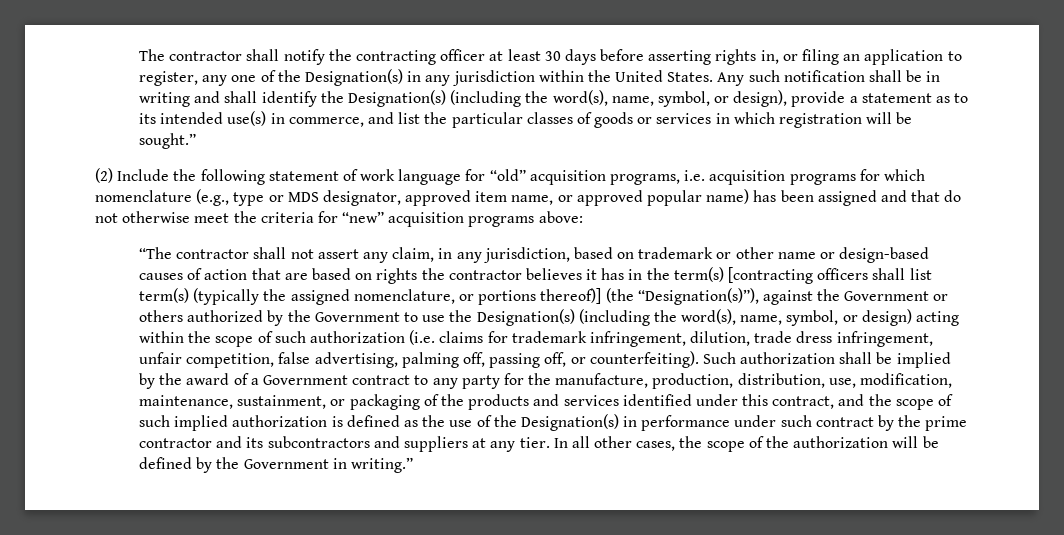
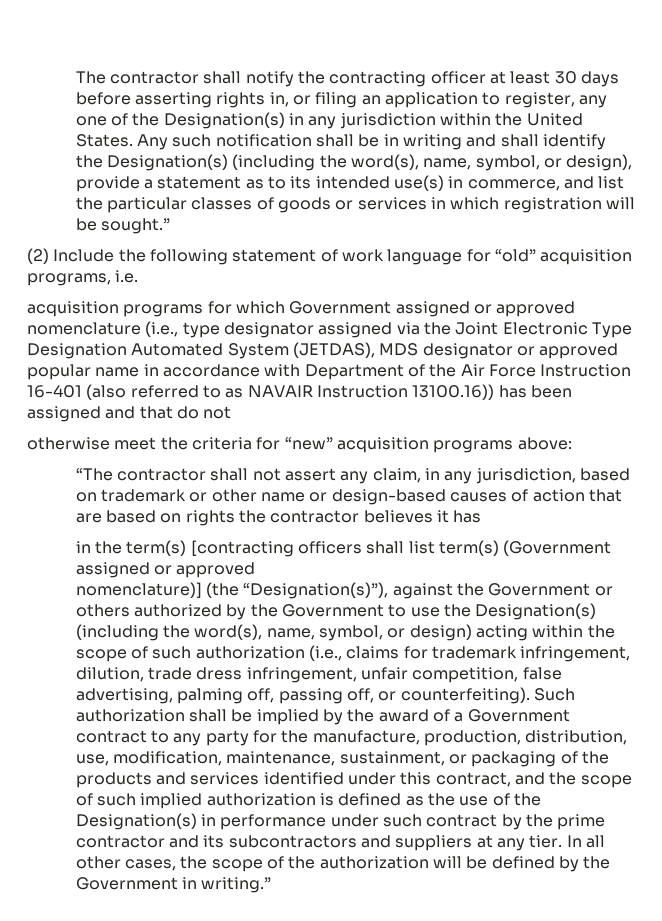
(706, 175) none -> (139, 276) //
[95,189,750,206] nomenclature (e.g., type or MDS designator, approved item name, or approved popular name) -> [289,301,576,317] [27,321,632,338] [27,342,619,359] [27,364,632,380] [27,384,495,400] Government assigned or approved nomenclature (i.e., type designator assigned via the Joint Electronic Type Designation Automated System (JETDAS), MDS designator or approved popular name in accordance with Department of the Air Force Instruction 16-401 (also referred to as NAVAIR Instruction 13100.16))
(118, 218) none -> (232, 412) //
(625, 274) none -> (482, 516) //
[193,288,602,305] (typically the assigned nomenclature, or portions thereof)] -> [503,540,612,556] [75,562,256,578] [75,582,202,598] (Government assigned or approved // nomenclature)]
[409,330,436,345] (i.e. -> [308,645,342,661] (i.e.,

